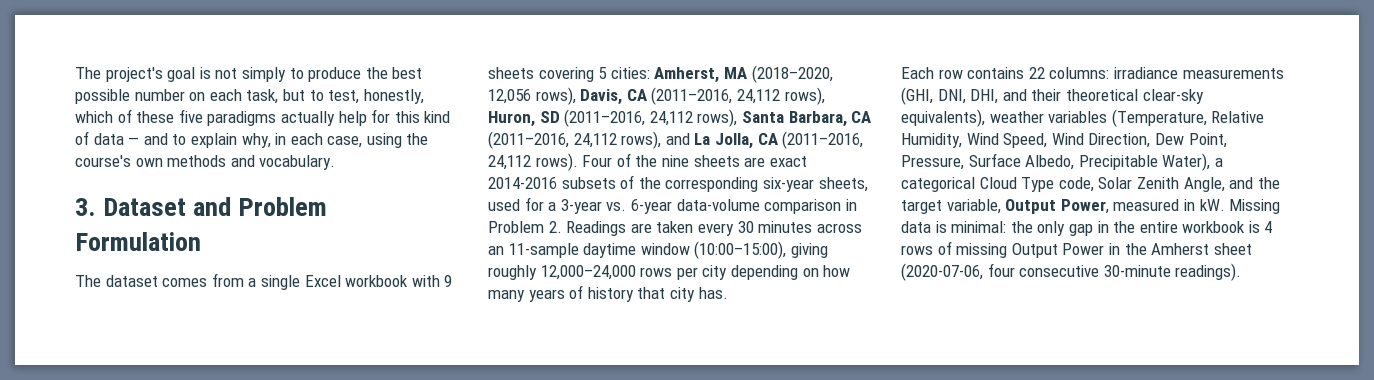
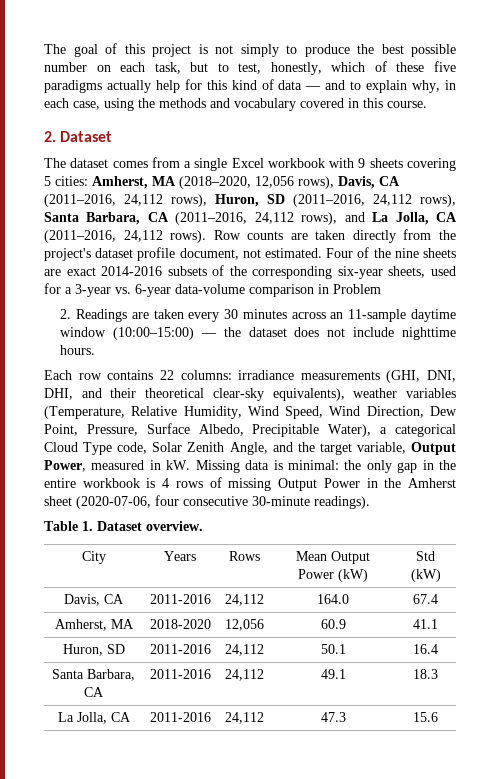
[75,67,196,82] The project's goal -> [44,43,191,57] The goal of this project
[75,155,336,170] [75,197,328,216] [75,232,201,251] course's own methods and vocabulary. // 3. Dataset and Problem Formulation -> [159,98,427,111] [44,131,113,142] methods and vocabulary covered in this course. // 2. Dataset
(578, 162) none -> [213,229,456,243] [44,247,322,261] Row counts are taken directly from the project's dataset profile document, not estimated.
(544, 227) none -> (381, 289) //
[694,241,828,259] [488,265,851,280] [488,285,728,302] (10:00–15:00), giving roughly 12,000–24,000 rows per city depending on how many years of history that city has. -> [113,327,457,340] [60,345,96,355] (10:00–15:00) — the dataset does not include nighttime hours.
(1242, 272) none -> [44,521,203,531] [81,551,106,564] [164,551,196,561] [228,551,260,561] [296,551,370,564] [298,569,368,582] [416,551,435,561] [410,569,441,582] [64,594,124,606] [149,594,211,604] [224,594,264,606] [317,594,349,604] [413,594,438,604] [54,619,134,631] [149,619,211,629] [224,619,264,631] [320,619,346,629] [413,619,438,629] [62,644,125,656] [149,644,211,654] [224,644,264,656] [320,644,346,654] [413,644,438,654] [52,669,135,681] [84,687,104,697] [149,669,211,679] [224,669,264,681] [320,669,346,679] [413,669,438,679] [57,712,131,724] [149,712,211,722] [224,712,264,724] [320,712,346,722] [413,712,438,722] // Table 1. Dataset overview. // City | Years | Rows | Mean Output Power (kW) | Std (kW) // Davis, CA | 2011-2016 | 24,112 | 164.0 | 67.4 // Amherst, MA | 2018-2020 | 12,056 | 60.9 | 41.1 // Huron, SD | 2011-2016 | 24,112 | 50.1 | 16.4 // Santa Barbara, CA | 2011-2016 | 24,112 | 49.1 | 18.3 // La Jolla, CA | 2011-2016 | 24,112 | 47.3 | 15.6

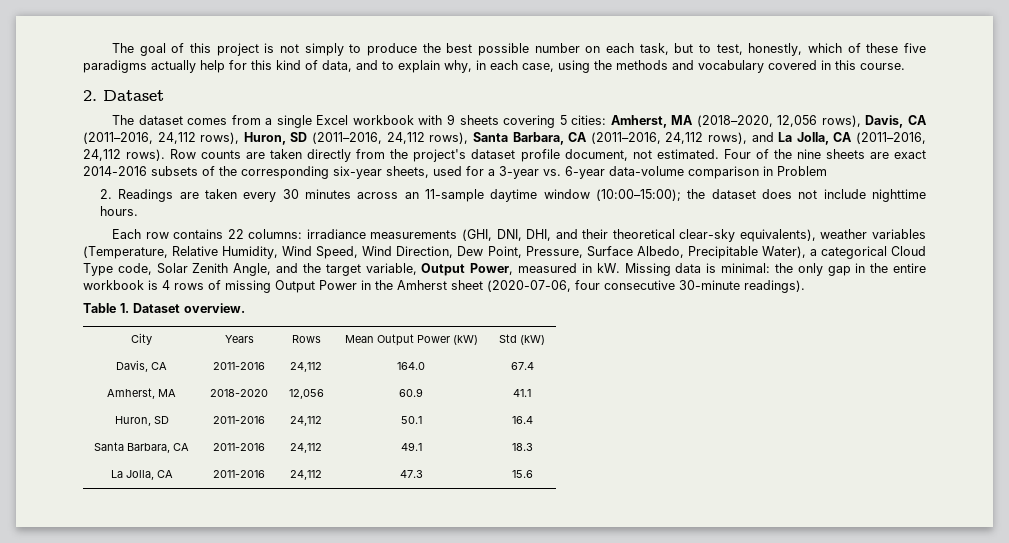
[278,80,322,90] data — -> [322,60,352,72] data,
[113,327,217,340] (10:00–15:00) — -> [596,189,682,201] (10:00–15:00);

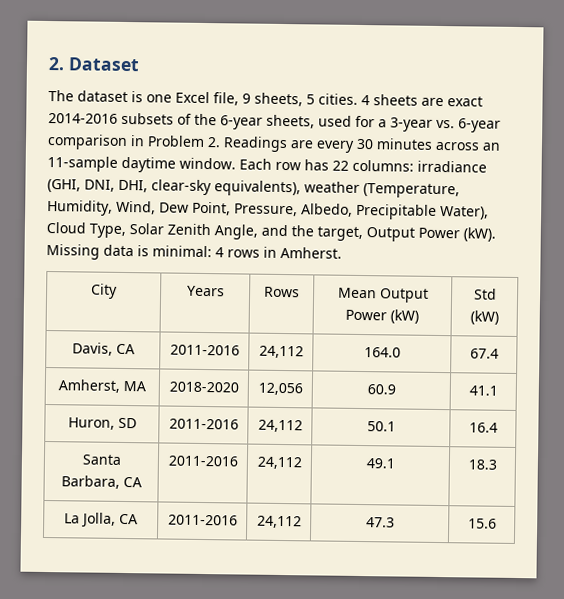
[112,43,926,56] [83,60,905,73] [83,90,164,101] [112,114,927,128] [83,132,926,145] [83,149,821,162] The goal of this project is not simply to produce the best possible number on each task, but to test, honestly, which of these five paradigms actually help for this kind of data, and to explain why, in each case, using the methods and vocabulary covered in this course. // 2. Dataset // The dataset comes from a single Excel workbook with 9 sheets covering 5 cities: Amherst, MA (2018–2020, 12,056 rows), Davis, CA (2011–2016, 24,112 rows), Huron, SD (2011–2016, 24,112 rows), Santa Barbara, CA (2011–2016, 24,112 rows), and La Jolla, CA (2011–2016, 24,112 rows). Row counts are taken directly from the project's dataset profile document, not estimated. Four of the nine -> [48,57,140,72] [48,90,370,107] 2. Dataset // The dataset is one Excel file, 9 sheets, 5 cities. 4
[241,166,382,179] corresponding six-year -> [220,115,263,130] 6-year
[609,166,684,176] data-volume -> (501, 125) none
(827, 171) // -> (205, 141) none
[205,189,238,199] taken -> (314, 144) none
[543,189,926,202] [100,206,139,216] window (10:00–15:00); the dataset does not include nighttime hours. // -> [179,157,236,170] window.
[173,229,224,239] contains -> [304,159,329,171] has
[370,230,458,239] measurements -> (487, 166) none
[555,229,926,242] [83,246,454,259] and their theoretical clear-sky equivalents), weather variables (Temperature, Relative Humidity, Wind Speed, Wind Direction, -> [151,179,460,199] [47,200,156,216] clear-sky equivalents), weather (Temperature, Humidity, Wind,
[586,246,633,257] Surface -> (298, 210) none
[809,246,926,259] [83,263,152,276] a categorical Cloud Type code, -> [46,221,126,239] Cloud Type,
[325,263,927,276] [83,280,805,293] [83,303,245,313] target variable, Output Power, measured in kW. Missing data is minimal: the only gap in the entire workbook is 4 rows of missing Output Power in the Amherst sheet (2020-07-06, four consecutive 30-minute readings). // Table 1. Dataset overview. -> [317,226,496,242] [46,243,342,260] target, Output Power (kW). Missing data is minimal: 4 rows in Amherst.

